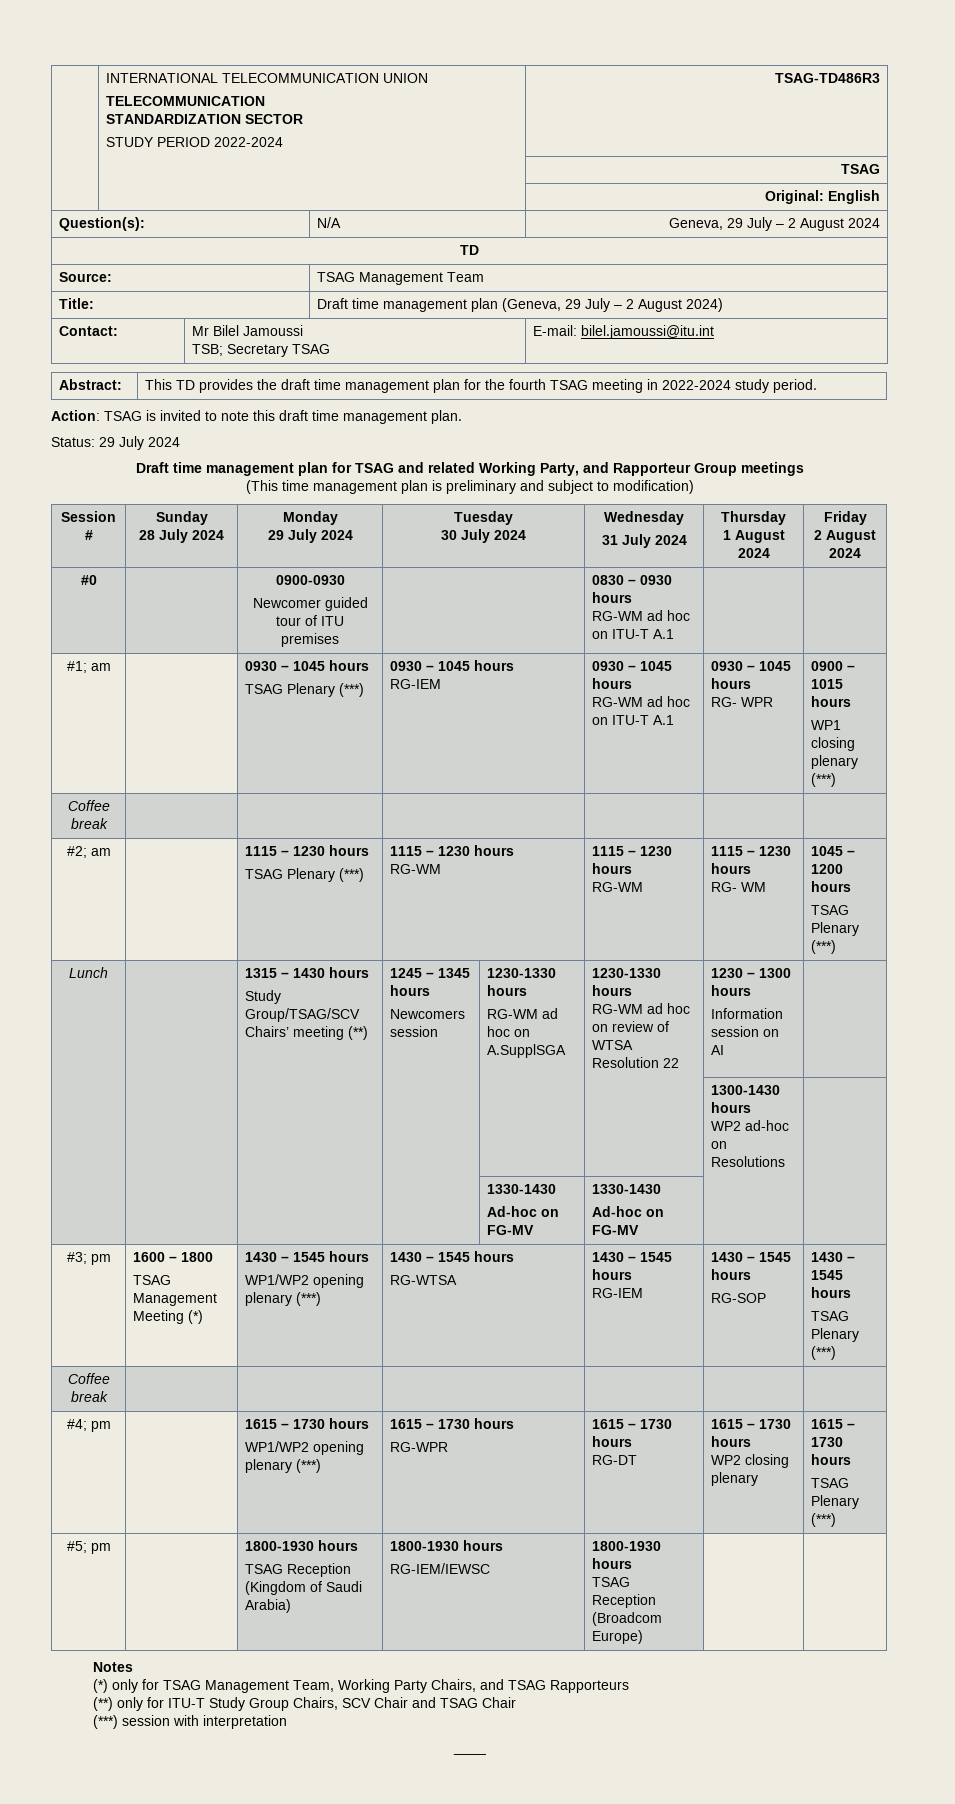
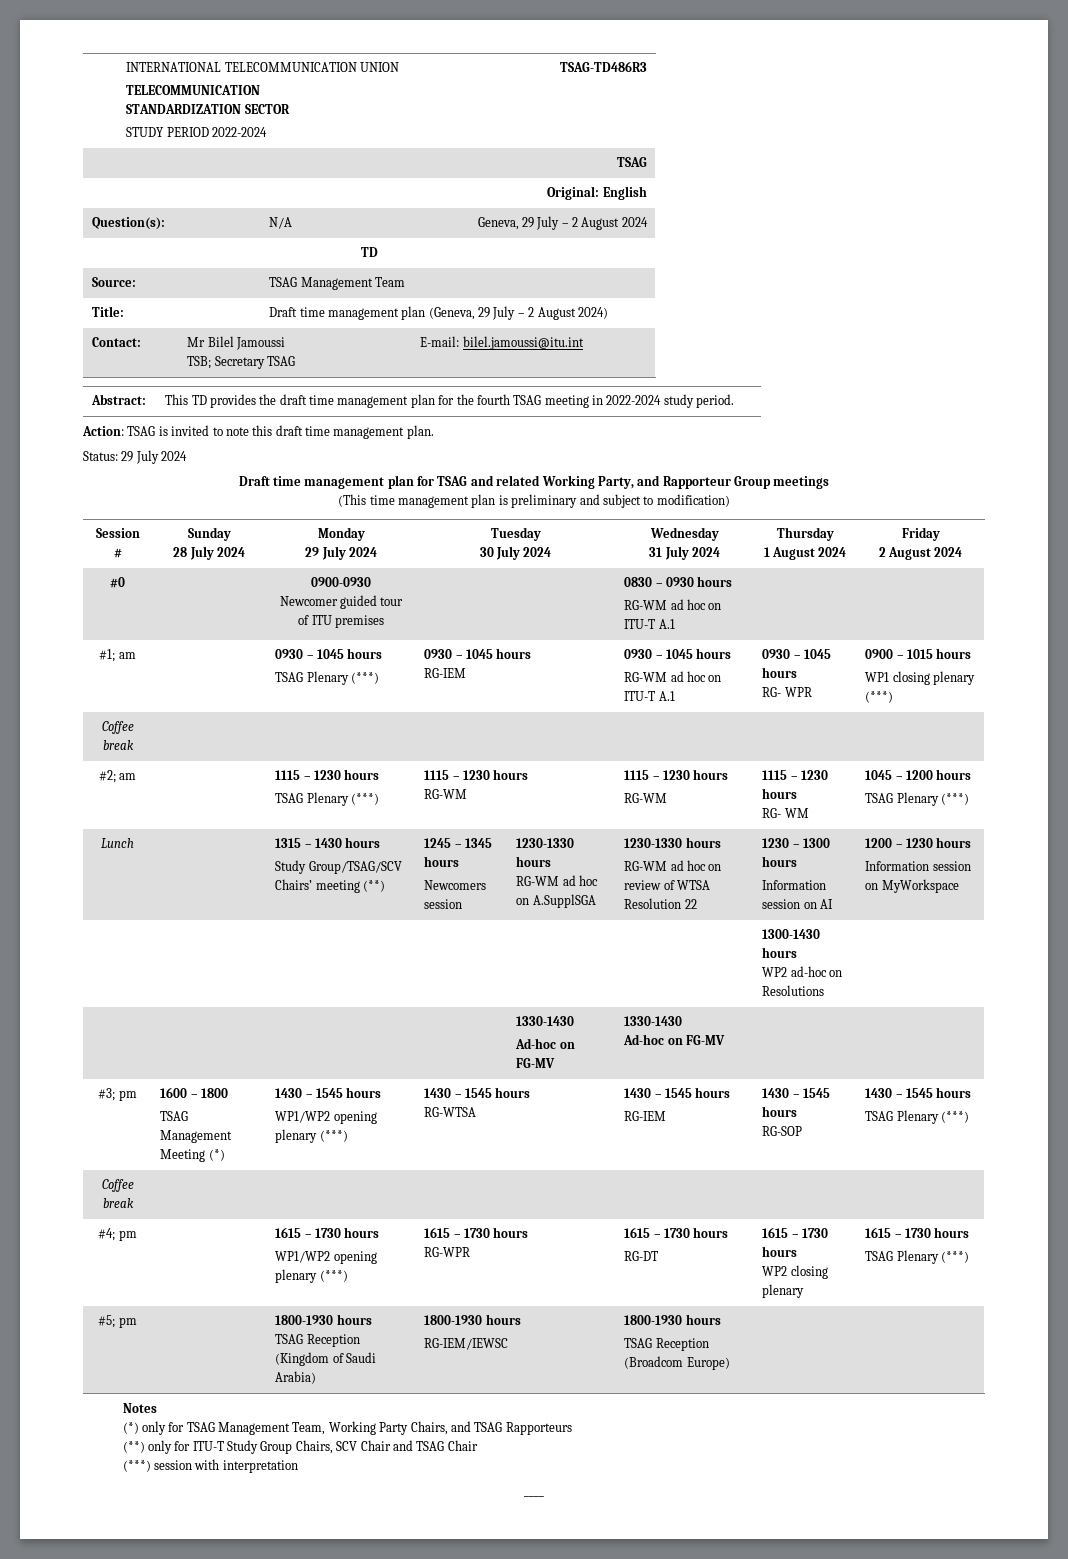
(725, 1050) none -> [865,837,972,848] [865,861,971,871] [865,879,959,893] 1200 – 1230 hours // Information session on MyWorkspace

